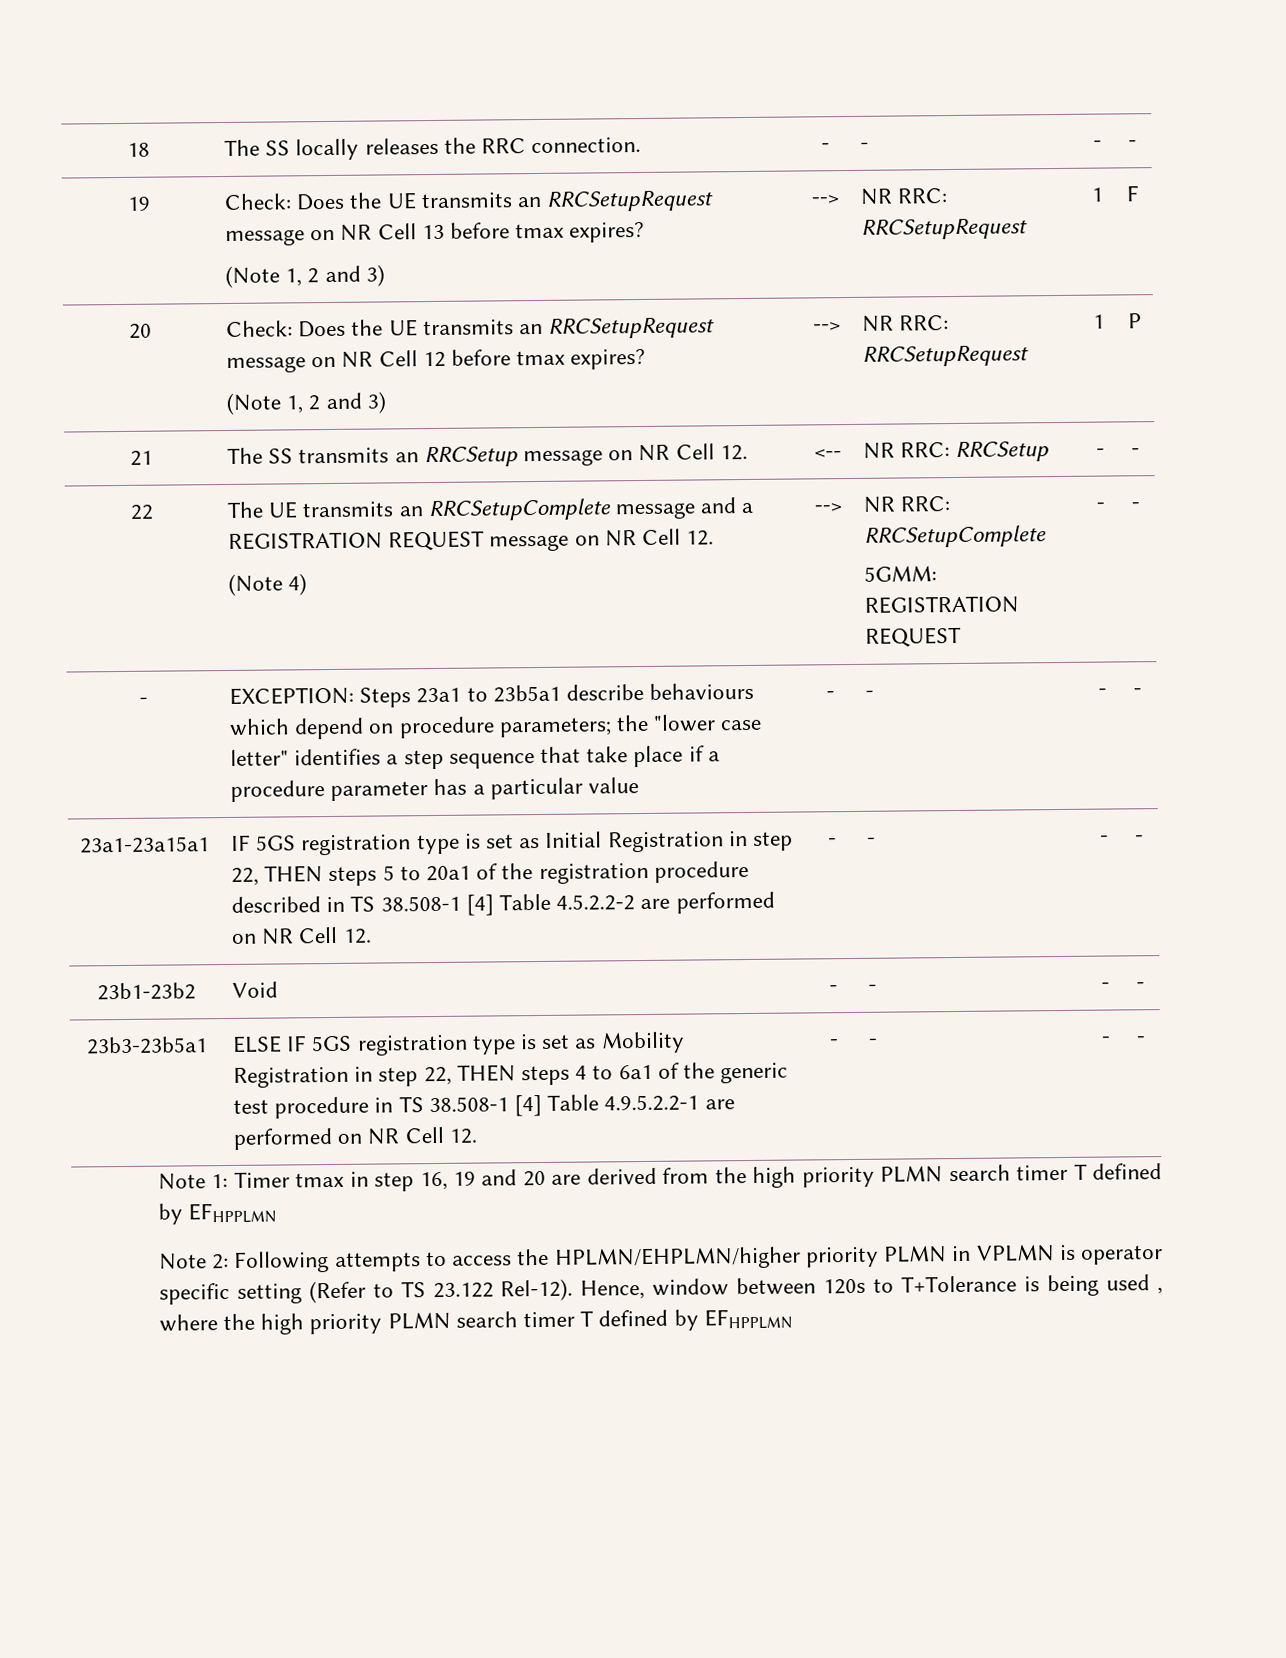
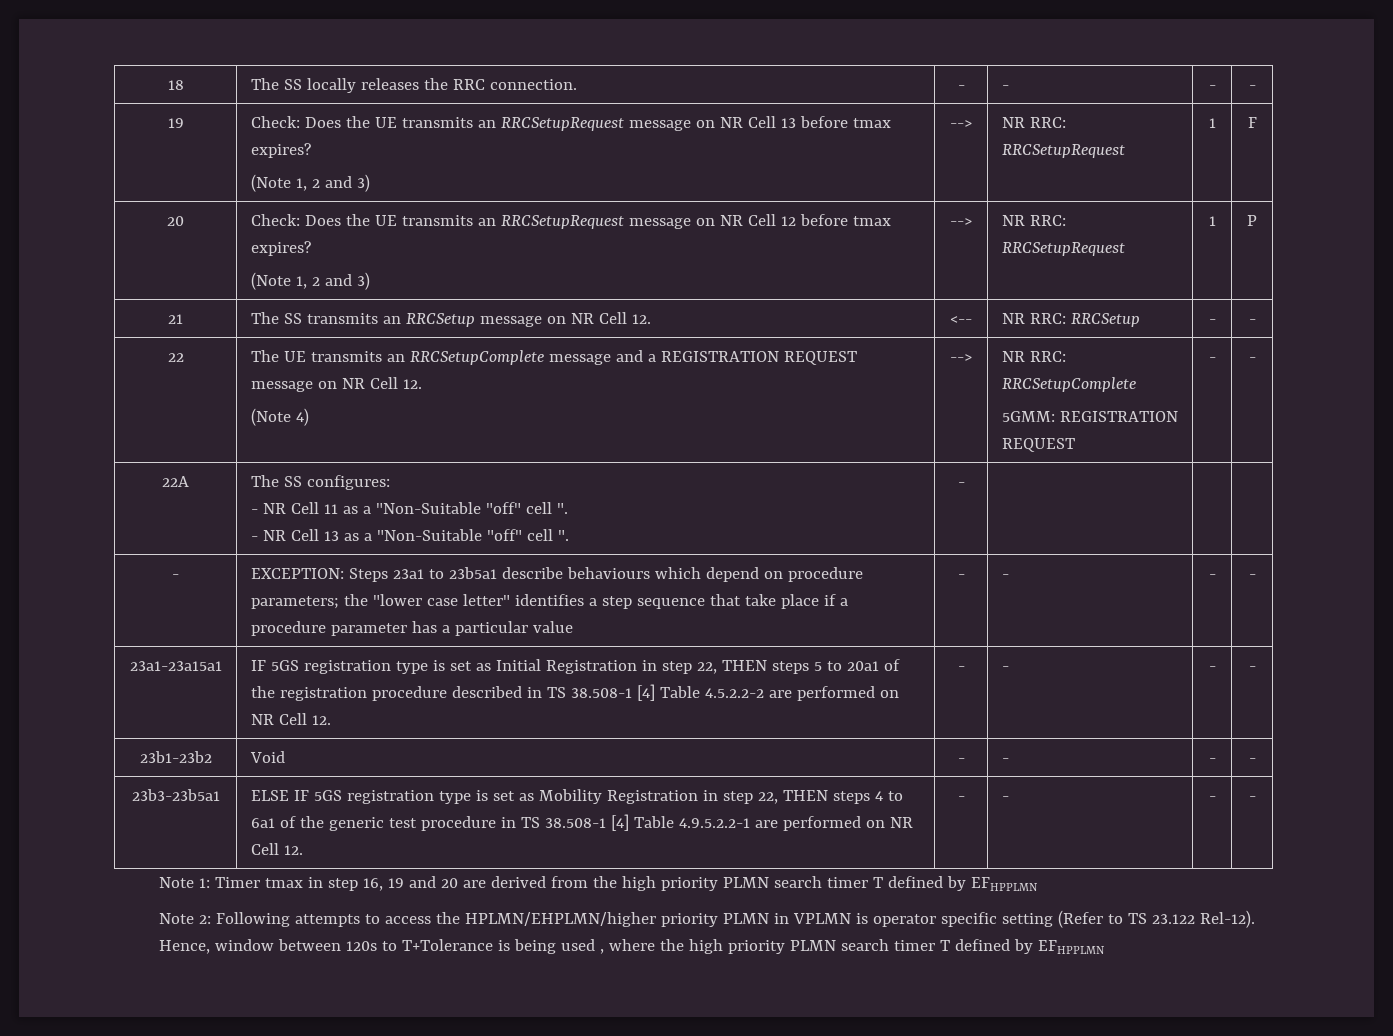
(1140, 506) none -> [162,476,189,487] [250,475,390,490] [250,502,568,514] [250,529,569,541] [957,482,965,487] // 22A | The SS configures: // - NR Cell 11 as a "Non-Suitable "off" cell ". // - NR Cell 13 as a "Non-Suitable "off" cell ". | - | | |

